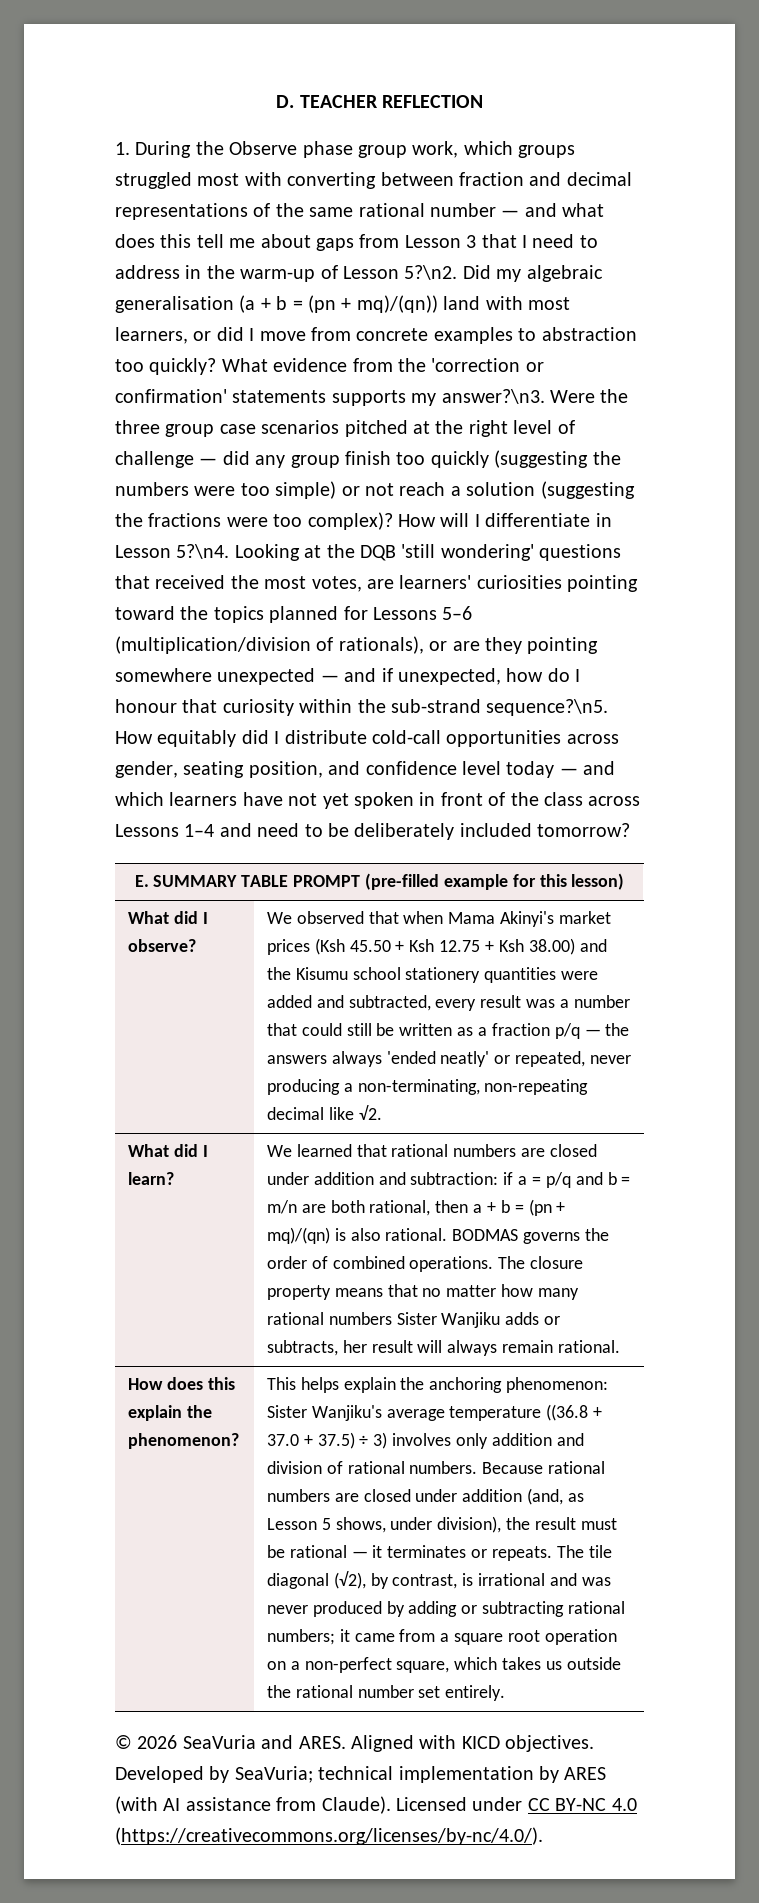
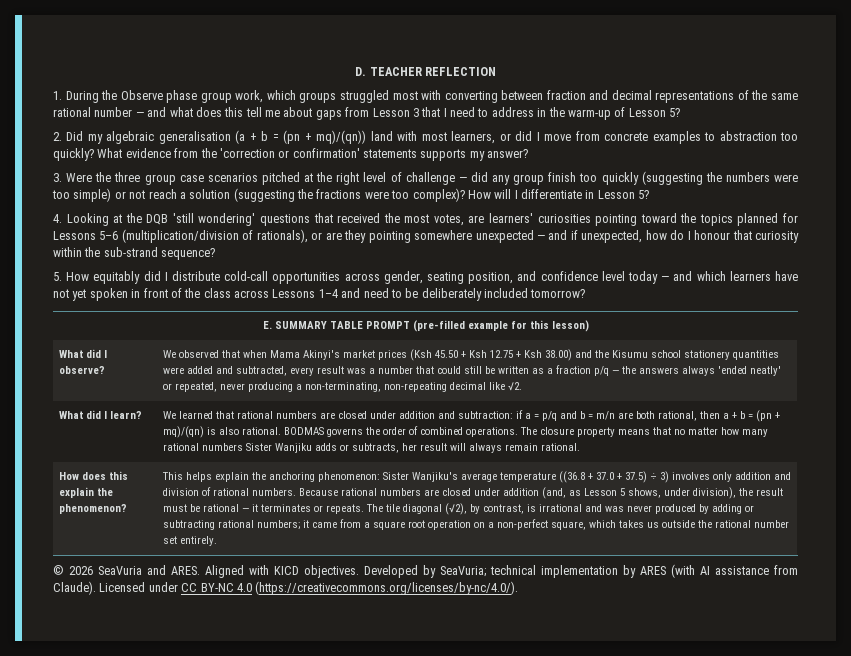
[404,265,458,280] 5?\n2. -> [669,108,680,117] [53,132,62,141] 5? // 2.
[441,389,545,404] answer?\n3. -> [487,149,529,158] [53,173,62,182] answer? // 3.
[176,544,230,559] 5?\n4. -> [638,190,650,199] [53,214,62,223] 5? // 4.
[486,699,609,716] sequence?\n5. -> [161,248,216,260] [53,272,62,281] sequence? // 5.

